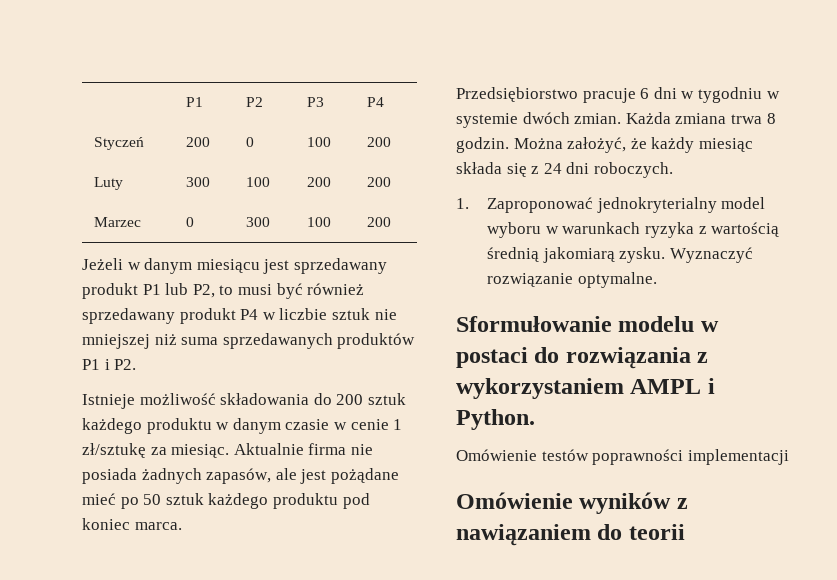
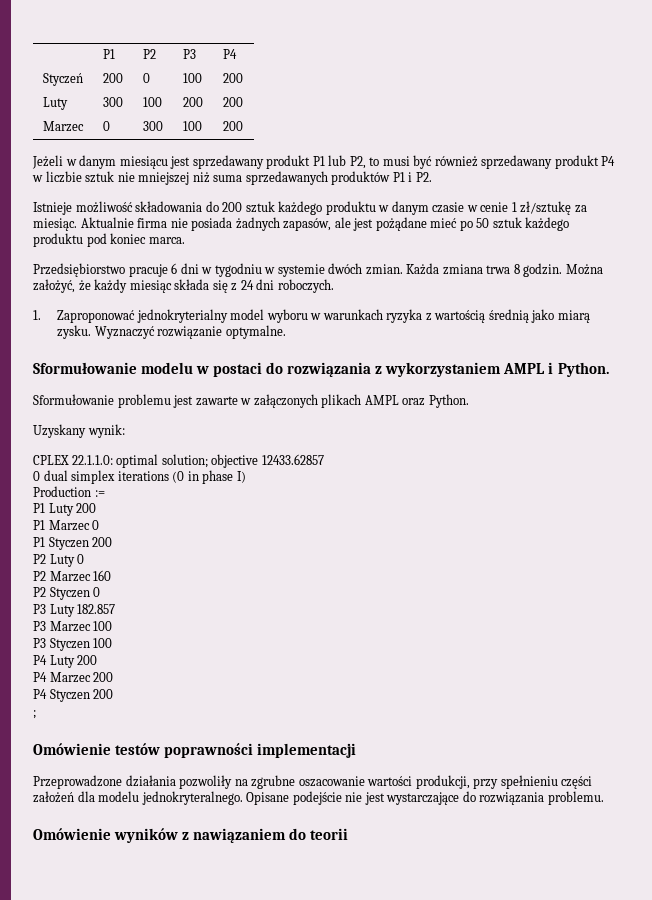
[542,247,615,263] jakomiarą -> [531,309,590,323] jako miarą
[456,449,789,465] Omówienie testów poprawności implementacji -> [33,394,469,408] [33,424,125,438] [33,454,324,468] [33,470,246,484] [33,486,105,497] [33,503,97,516] [33,520,100,531] [33,537,113,550] [33,554,85,567] [33,570,112,582] [33,587,101,600] [33,604,116,617] [33,621,113,632] [33,638,113,651] [33,655,98,668] [33,672,114,683] [33,689,114,702] [33,710,36,719] [33,743,357,758] [33,775,593,789] [33,791,604,805] Sformułowanie problemu jest zawarte w załączonych plikach AMPL oraz Python. // Uzyskany wynik: // CPLEX 22.1.1.0: optimal solution; objective 12433.62857 // 0 dual simplex iterations (0 in phase I) // Production := // P1 Luty 200 // P1 Marzec 0 // P1 Styczen 200 // P2 Luty 0 // P2 Marzec 160 // P2 Styczen 0 // P3 Luty 182.857 // P3 Marzec 100 // P3 Styczen 100 // P4 Luty 200 // P4 Marzec 200 // P4 Styczen 200 // ; // Omówienie testów poprawności implementacji // Przeprowadzone działania pozwoliły na zgrubne oszacowanie wartości produkcji, przy spełnieniu części założeń dla modelu jednokryteralnego. Opisane podejście nie jest wystarczające do rozwiązania problemu.

